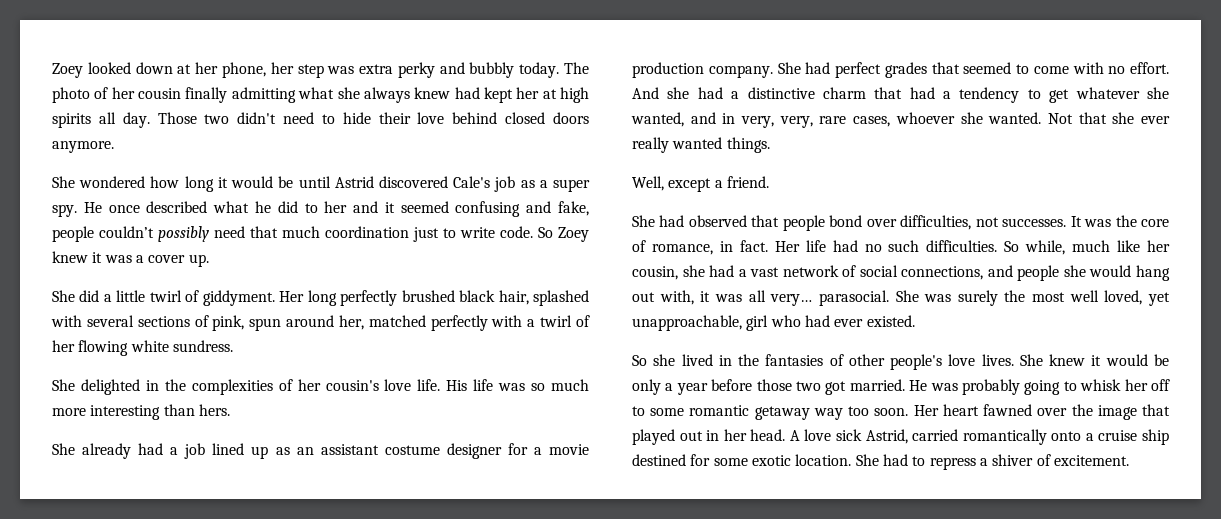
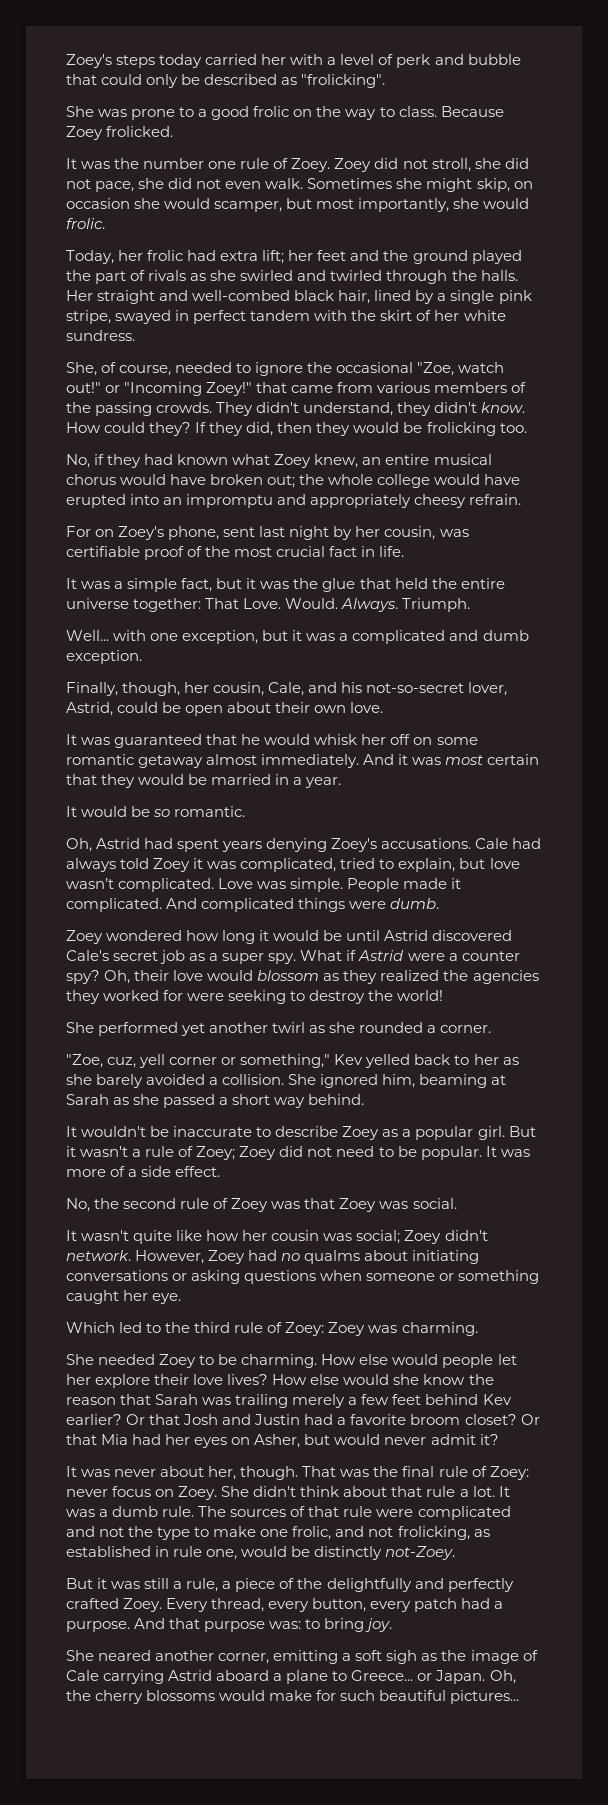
[52,62,589,78] [52,87,589,103] [52,112,590,128] [52,141,114,153] [52,176,75,188] Zoey looked down at her phone, her step was extra perky and bubbly today. The photo of her cousin finally admitting what she always knew had kept her at high spirits all day. Those two didn't need to hide their love behind closed doors anymore. // She -> [66,54,521,68] [66,74,386,88] [66,106,504,120] [66,126,174,140] [66,158,529,172] [66,178,533,192] [66,198,530,212] [66,218,105,229] [66,250,522,264] [66,270,518,284] [66,290,532,304] [66,310,506,324] [66,330,135,341] [66,362,505,376] [66,382,527,396] [66,402,526,416] [66,422,527,436] [66,454,492,468] [66,474,521,488] [66,494,522,508] [66,526,469,540] [66,546,405,560] [66,578,505,592] [66,598,471,612] [66,630,529,644] [66,650,142,664] [66,682,508,696] [66,702,384,716] [66,734,478,748] [66,754,540,768] [66,774,342,788] [66,806,246,817] [66,838,542,852] [66,858,520,872] [66,878,462,892] [66,898,440,912] [66,930,103,944] Zoey's steps today carried her with a level of perk and bubble that could only be described as "frolicking". // She was prone to a good frolic on the way to class. Because Zoey frolicked. // It was the number one rule of Zoey. Zoey did not stroll, she did not pace, she did not even walk. Sometimes she might skip, on occasion she would scamper, but most importantly, she would frolic. // Today, her frolic had extra lift; her feet and the ground played the part of rivals as she swirled and twirled through the halls. Her straight and well-combed black hair, lined by a single pink stripe, swayed in perfect tandem with the skirt of her white sundress. // She, of course, needed to ignore the occasional "Zoe, watch out!" or "Incoming Zoey!" that came from various members of the passing crowds. They didn't understand, they didn't know. How could they? If they did, then they would be frolicking too. // No, if they had known what Zoey knew, an entire musical chorus would have broken out; the whole college would have erupted into an impromptu and appropriately cheesy refrain. // For on Zoey's phone, sent last night by her cousin, was certifiable proof of the most crucial fact in life. // It was a simple fact, but it was the glue that held the entire universe together: That Love. Would. Always. Triumph. // Well... with one exception, but it was a complicated and dumb exception. // Finally, though, her cousin, Cale, and his not-so-secret lover, Astrid, could be open about their own love. // It was guaranteed that he would whisk her off on some romantic getaway almost immediately. And it was most certain that they would be married in a year. // It would be so romantic. // Oh, Astrid had spent years denying Zoey's accusations. Cale had always told Zoey it was complicated, tried to explain, but love wasn’t complicated. Love was simple. People made it complicated. And complicated things were dumb. // Zoey
(491, 182) none -> [113,951,159,961] secret
[83,201,589,217] [52,226,589,242] [52,251,209,267] [52,290,589,306] [51,315,590,331] [52,340,233,356] [52,379,590,395] [52,404,230,420] [52,443,589,459] [632,62,1169,78] [632,87,1169,103] [631,112,1170,128] [632,137,770,153] [632,176,769,192] [632,215,1169,231] [632,240,1170,255] [632,265,1170,281] [632,290,1170,306] [632,315,915,331] [632,354,1169,370] [632,379,1170,395] [632,404,1170,420] [632,429,1169,445] [632,454,1129,470] He once described what he did to her and it seemed confusing and fake, people couldn’t possibly need that much coordination just to write code. So Zoey knew it was a cover up. // She did a little twirl of giddyment. Her long perfectly brushed black hair, splashed with several sections of pink, spun around her, matched perfectly with a twirl of her flowing white sundress. // She delighted in the complexities of her cousin's love life. His life was so much more interesting than hers. // She already had a job lined up as an assistant costume designer for a movie production company. She had perfect grades that seemed to come with no effort. And she had a distinctive charm that had a tendency to get whatever she wanted, and in very, very, rare cases, whoever she wanted. Not that she ever really wanted things. // Well, except a friend. // She had observed that people bond over difficulties, not successes. It was the core of romance, in fact. Her life had no such difficulties. So while, much like her cousin, she had a vast network of social connections, and people she would hang out with, it was all very… parasocial. She was surely the most well loved, yet unapproachable, girl who had ever existed. // So she lived in the fantasies of other people's love lives. She knew it would be only a year before those two got married. He was probably going to whisk her off to some romantic getaway way too soon. Her heart fawned over the image that played out in her head. A love sick Astrid, carried romantically onto a cruise ship destined for some exotic location. She had to repress a shiver of excitement. -> [300,950,520,961] [66,970,539,984] [66,990,444,1004] [66,1022,492,1036] [66,1054,519,1068] [66,1074,507,1088] [66,1094,365,1108] [66,1126,536,1140] [66,1146,530,1160] [66,1166,221,1177] [66,1198,457,1212] [66,1230,488,1244] [66,1250,480,1264] [66,1270,540,1284] [66,1290,182,1304] [66,1322,478,1336] [66,1354,517,1368] [66,1374,494,1388] [66,1394,512,1408] [66,1414,540,1425] [66,1434,499,1448] [66,1466,529,1480] [66,1486,510,1500] [66,1506,511,1520] [66,1526,490,1540] [66,1546,456,1560] [66,1578,514,1592] [66,1598,504,1612] [66,1618,393,1632] [66,1650,538,1664] [66,1670,516,1684] [66,1690,520,1704] What if Astrid were a counter spy? Oh, their love would blossom as they realized the agencies they worked for were seeking to destroy the world! // She performed yet another twirl as she rounded a corner. // "Zoe, cuz, yell corner or something," Kev yelled back to her as she barely avoided a collision. She ignored him, beaming at Sarah as she passed a short way behind. // It wouldn't be inaccurate to describe Zoey as a popular girl. But it wasn't a rule of Zoey; Zoey did not need to be popular. It was more of a side effect. // No, the second rule of Zoey was that Zoey was social. // It wasn't quite like how her cousin was social; Zoey didn't network. However, Zoey had no qualms about initiating conversations or asking questions when someone or something caught her eye. // Which led to the third rule of Zoey: Zoey was charming. // She needed Zoey to be charming. How else would people let her explore their love lives? How else would she know the reason that Sarah was trailing merely a few feet behind Kev earlier? Or that Josh and Justin had a favorite broom closet? Or that Mia had her eyes on Asher, but would never admit it? // It was never about her, though. That was the final rule of Zoey: never focus on Zoey. She didn't think about that rule a lot. It was a dumb rule. The sources of that rule were complicated and not the type to make one frolic, and not frolicking, as established in rule one, would be distinctly not-Zoey. // But it was still a rule, a piece of the delightfully and perfectly crafted Zoey. Every thread, every button, every patch had a purpose. And that purpose was: to bring joy. // She neared another corner, emitting a soft sigh as the image of Cale carrying Astrid aboard a plane to Greece... or Japan. Oh, the cherry blossoms would make for such beautiful pictures...

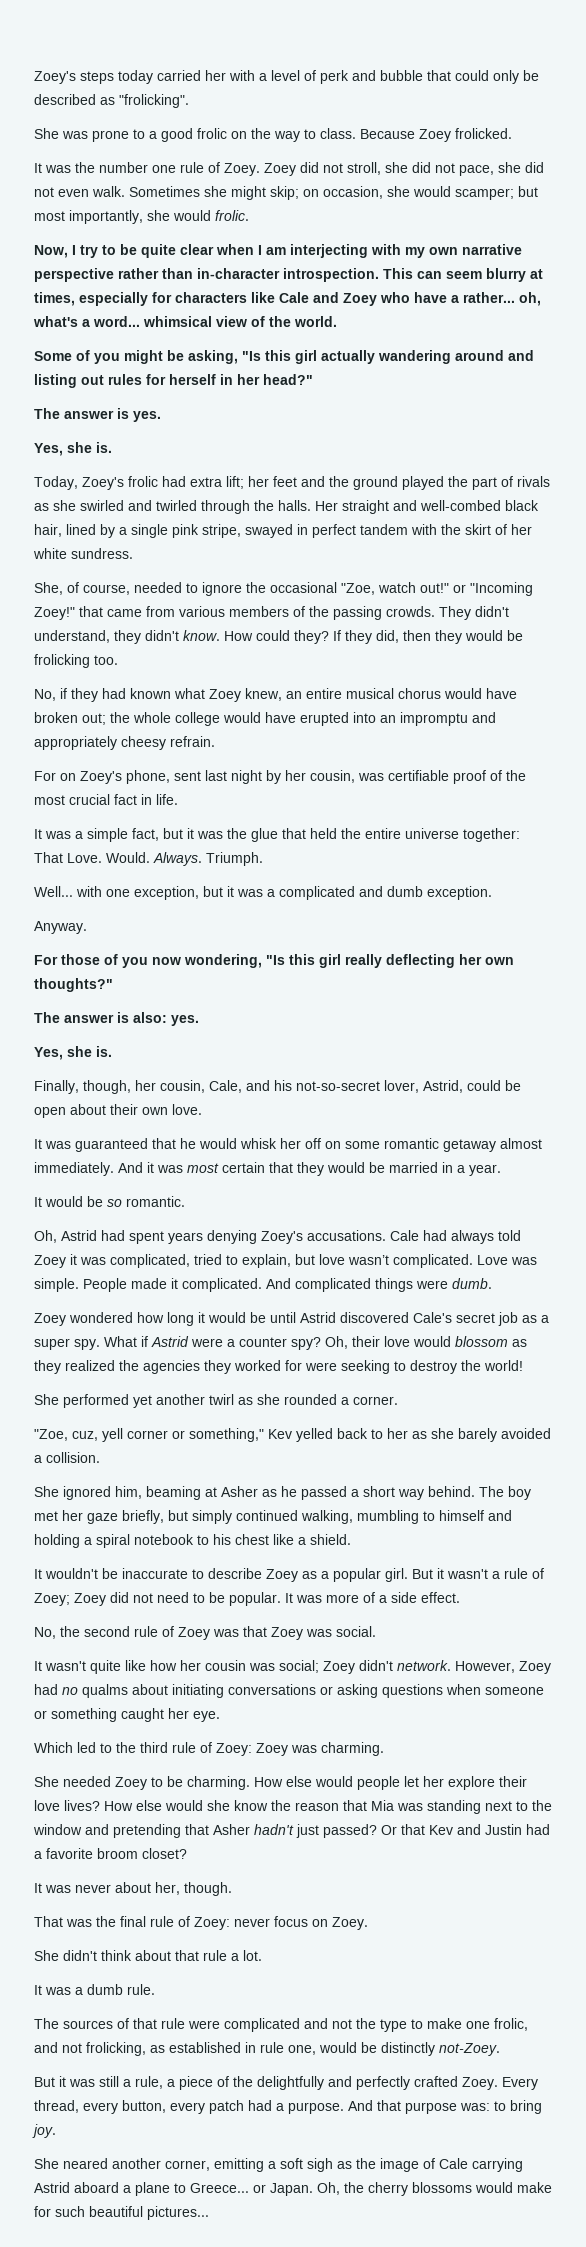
[476,178,533,192] [66,198,283,212] skip, on occasion she would scamper, -> [270,186,514,200] skip; on occasion, she would scamper;
(105, 223) none -> [34,244,522,258] [34,268,543,282] [34,292,541,306] [33,316,337,327] [34,350,534,364] [34,374,313,388] [34,408,161,422] [34,442,112,456] // Now, I try to be quite clear when I am interjecting with my own narrative perspective rather than in-character introspection. This can seem blurry at times, especially for characters like Cale and Zoey who have a rather... oh, what's a word... whimsical view of the world. // Some of you might be asking, "Is this girl actually wandering around and listing out rules for herself in her head?" // The answer is yes. // Yes, she is.
[118,250,144,261] her -> [82,477,124,490] Zoey's
(142, 657) none -> [34,921,87,934] [34,954,514,968] [34,978,113,992] [34,1012,199,1026] [34,1046,112,1060] // Anyway. // For those of you now wondering, "Is this girl really deflecting her own thoughts?" // The answer is also: yes. // Yes, she is.
(285, 1079) none -> (100, 1457) //
[66,1094,160,1105] Sarah as she -> [221,1486,297,1497] Asher as he
(365, 1099) none -> [479,1486,531,1500] [34,1510,512,1524] [34,1534,351,1548] The boy met her gaze briefly, but simply continued walking, mumbling to himself and holding a spiral notebook to his chest like a shield.
[155,1394,512,1408] [66,1414,219,1425] Sarah was trailing merely a few feet behind Kev earlier? Or that Josh -> [371,1800,552,1814] [33,1824,453,1838] Mia was standing next to the window and pretending that Asher hadn't just passed? Or that Kev
[520,1414,540,1425] [66,1434,499,1448] Or that Mia had her eyes on Asher, but would never admit it? -> (187, 1853) none
(299, 1473) none -> (232, 1889) //
(218, 1493) none -> (368, 1923) //
(495, 1491) none -> (262, 1955) //
(195, 1511) none -> (155, 1989) //

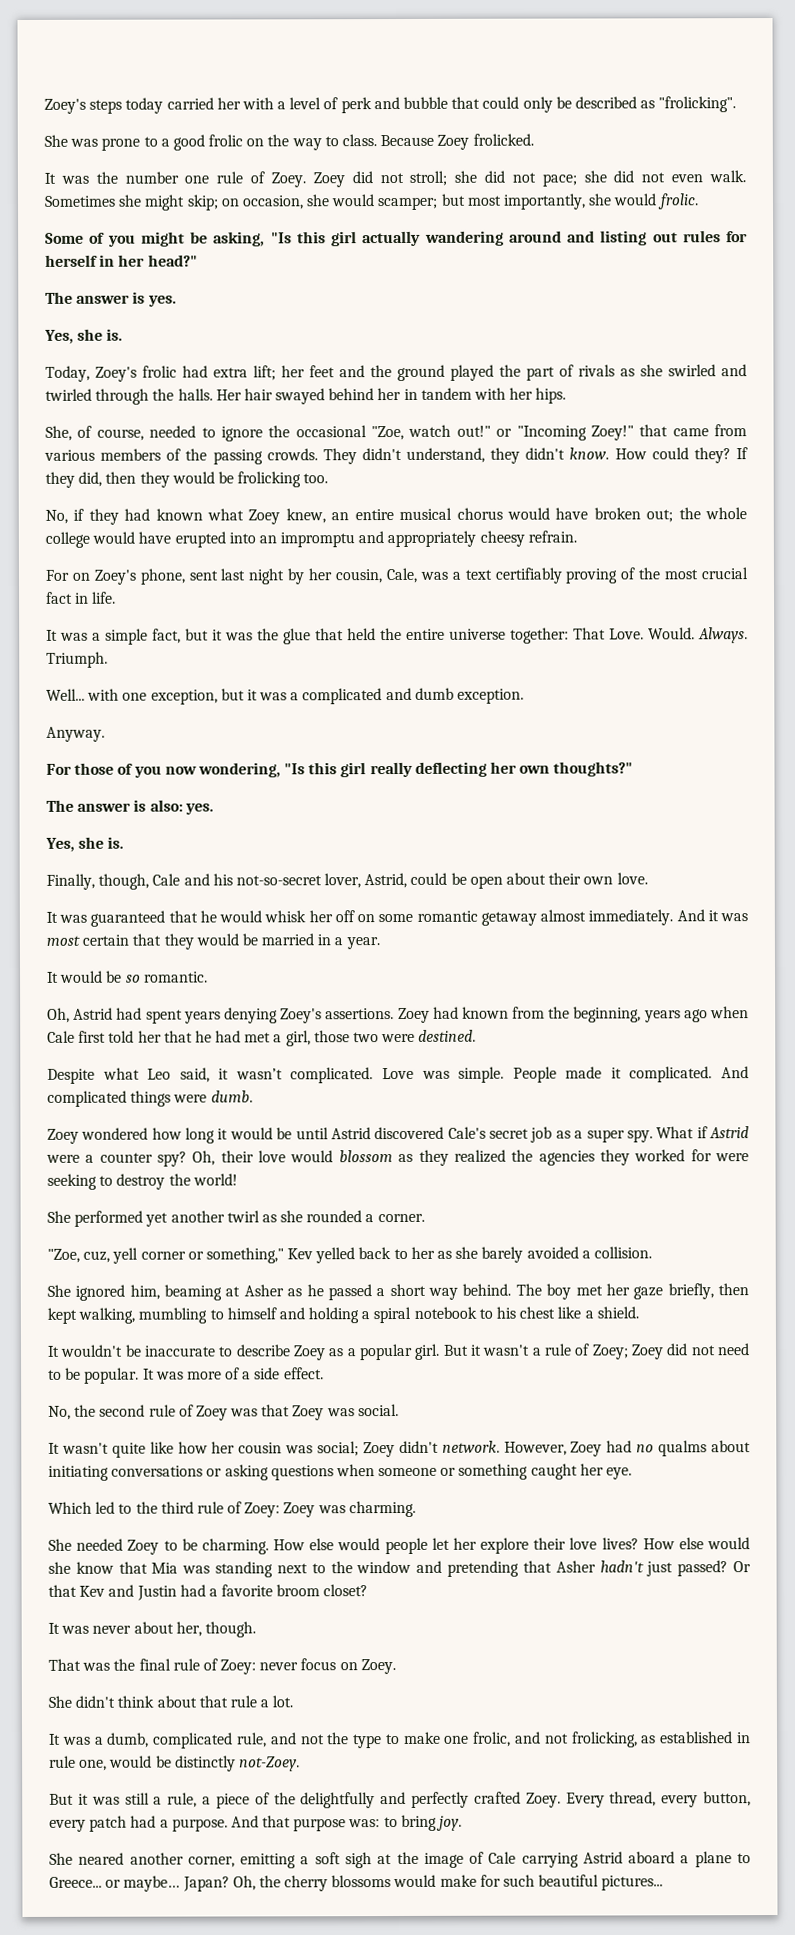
[347,162,494,176] stroll, she did not pace, -> [409,170,577,187] stroll; she did not pace;
[34,244,522,258] [34,268,543,282] [34,292,541,306] [33,316,337,327] // Now, I try to be quite clear when I am interjecting with my own narrative perspective rather than in-character introspection. This can seem blurry at times, especially for characters like Cale and Zoey who have a rather... oh, what's a word... whimsical view of the world. -> (699, 201) none
[342,500,539,514] [34,524,532,538] [33,548,133,559] straight and well-combed black hair, lined by a single pink stripe, swayed in perfect tandem with the skirt of her white sundress. -> [243,387,567,405] hair swayed behind her in tandem with her hips.
[358,770,486,784] was certifiable proof -> [385,567,618,584] Cale, was a text certifiably proving
[135,1080,242,1093] her cousin, Cale, -> [152,873,181,886] Cale
[307,1230,521,1244] [34,1254,345,1268] accusations. Cale had always told Zoey it was complicated, tried to explain, but love -> [325,1006,749,1024] [47,1029,477,1047] [47,1067,230,1084] assertions. Zoey had known from the beginning, years ago when Cale first told her that he had met a girl, those two were destined. // Despite what Leo said, it
[168,1510,298,1524] but simply continued -> [717,1283,749,1296] [47,1307,77,1324] then kept
[271,1800,339,1811] the reason -> (114, 1567) none
[87,1984,155,1995] [34,2018,300,2032] dumb rule. // The sources of that rule were complicated -> [107,1732,267,1749] dumb, complicated rule,
[337,2161,352,2169] as -> [377,1854,393,1865] at
[270,2183,313,2196] Japan. -> [123,1875,230,1892] maybe… Japan?

